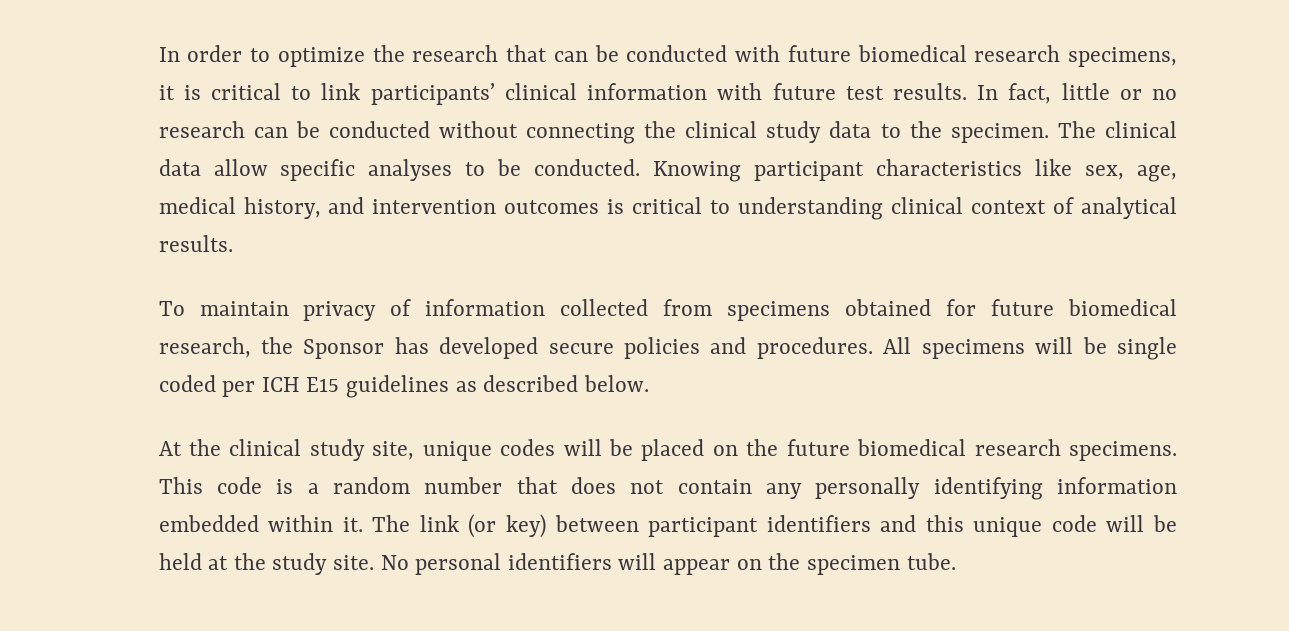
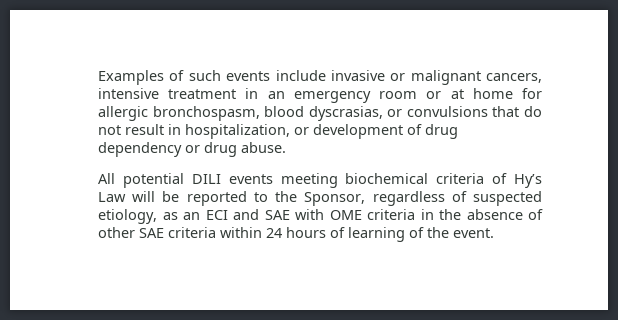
[158,45,1177,67] [158,83,1178,105] [158,121,1177,144] [158,159,1178,182] [158,197,1178,220] [158,235,233,252] [158,299,1177,321] [158,337,1177,360] [158,375,649,398] [158,439,1177,461] [158,477,1177,500] [158,514,1177,538] [158,553,956,575] In order to optimize the research that can be conducted with future biomedical research specimens, it is critical to link participants’ clinical information with future test results. In fact, little or no research can be conducted without connecting the clinical study data to the specimen. The clinical data allow specific analyses to be conducted. Knowing participant characteristics like sex, age, medical history, and intervention outcomes is critical to understanding clinical context of analytical results. // To maintain privacy of information collected from specimens obtained for future biomedical research, the Sponsor has developed secure policies and procedures. All specimens will be single coded per ICH E15 guidelines as described below. // At the clinical study site, unique codes will be placed on the future biomedical research specimens. This code is a random number that does not contain any personally identifying information embedded within it. The link (or key) between participant identifiers and this unique code will be held at the study site. No personal identifiers will appear on the specimen tube. -> [98,70,542,85] [98,88,542,103] [98,106,542,121] [98,124,459,139] [98,142,287,157] [98,173,542,188] [98,191,542,206] [98,209,543,224] [98,227,495,242] Examples of such events include invasive or malignant cancers, intensive treatment in an emergency room or at home for allergic bronchospasm, blood dyscrasias, or convulsions that do not result in hospitalization, or development of drug dependency or drug abuse. // All potential DILI events meeting biochemical criteria of Hy’s Law will be reported to the Sponsor, regardless of suspected etiology, as an ECI and SAE with OME criteria in the absence of other SAE criteria within 24 hours of learning of the event.

